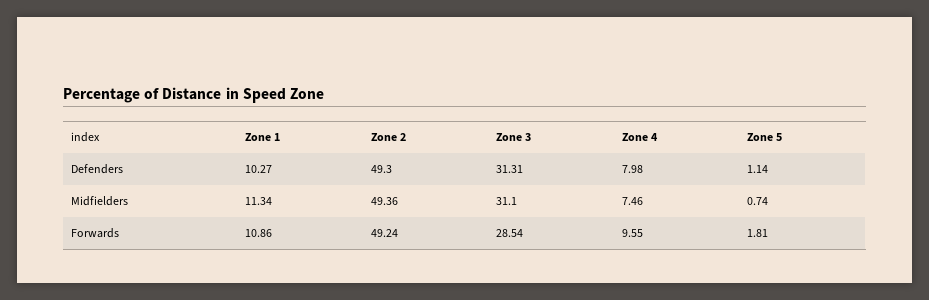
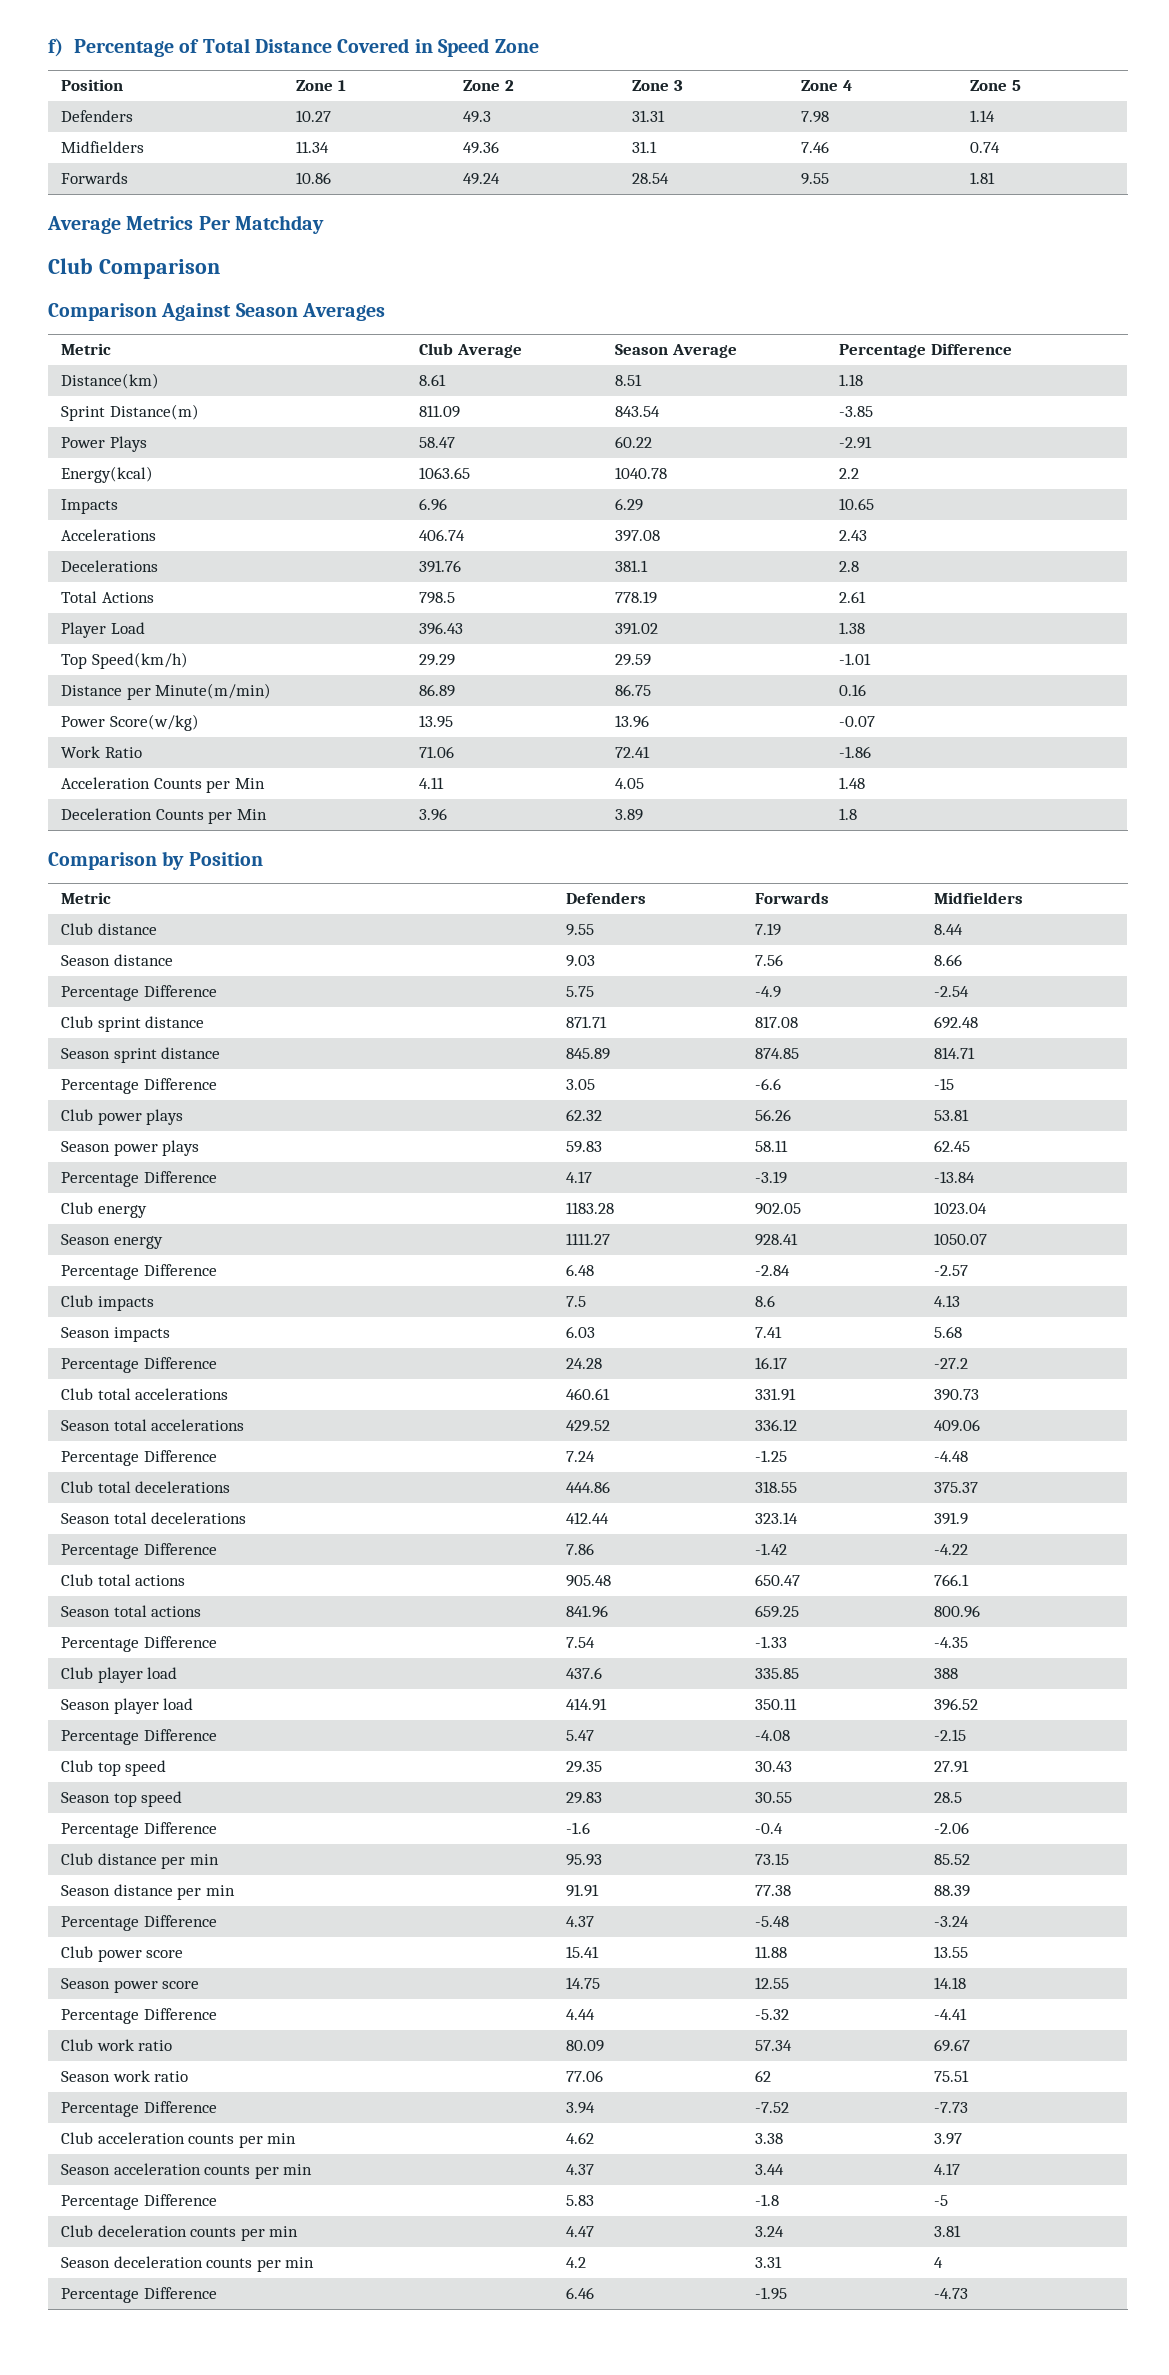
(63, 95) none -> [48,38,63,57] f)
[162,87,222,100] Distance -> [202,38,410,53] Total Distance Covered
[70,132,100,142] index -> [60,79,123,91] Position
(768, 233) none -> [47,215,325,234] [48,258,220,279] [48,303,386,321] [60,343,111,355] [418,343,522,358] [614,344,737,358] [838,343,1012,358] [60,373,159,389] [418,374,446,386] [614,374,642,386] [838,374,863,386] [60,404,199,421] [418,405,460,418] [614,406,660,417] [838,406,873,417] [60,436,147,452] [418,437,455,448] [614,436,652,448] [838,436,872,449] [60,466,153,483] [418,467,470,479] [614,467,667,479] [838,468,859,479] [60,499,118,514] [418,498,447,511] [614,498,643,511] [838,498,874,510] [60,529,156,541] [418,529,465,541] [614,530,660,542] [838,530,867,541] [60,560,158,572] [418,560,461,573] [614,560,648,572] [838,561,859,572] [60,591,154,603] [418,592,455,604] [614,591,657,604] [838,591,866,603] [60,622,145,638] [418,622,463,635] [614,622,658,635] [838,622,865,634] [60,652,188,669] [418,654,455,666] [614,654,651,666] [838,653,871,665] [60,683,272,700] [418,684,455,697] [614,684,651,696] [838,684,866,696] [60,714,199,731] [418,715,453,728] [614,715,649,728] [838,716,875,727] [60,746,142,758] [418,746,454,758] [614,746,650,758] [838,746,871,758] [60,777,265,793] [418,777,444,789] [614,778,644,789] [838,777,865,789] [60,808,267,824] [418,808,447,821] [614,809,643,821] [838,808,857,820] [48,851,263,870] [60,892,111,904] [565,892,646,904] [754,892,829,904] [933,892,1023,904] [60,923,157,935] [565,924,594,936] [754,923,781,936] [933,924,963,935] [60,954,173,966] [565,955,595,967] [754,954,783,966] [933,954,962,966] [60,985,217,1001] [565,986,594,997] [754,986,781,998] [933,986,969,997] [60,1016,205,1032] [565,1016,607,1028] [754,1016,798,1028] [933,1016,978,1029] [60,1047,221,1063] [565,1048,610,1060] [754,1048,799,1059] [933,1047,975,1059] [60,1078,217,1094] [565,1079,595,1090] [754,1078,781,1090] [933,1078,954,1090] [60,1109,184,1125] [565,1109,602,1121] [754,1109,791,1121] [933,1109,969,1121] [60,1140,200,1156] [565,1141,602,1153] [754,1140,788,1152] [933,1140,970,1152] [60,1171,217,1187] [565,1171,592,1183] [754,1171,787,1184] [933,1171,975,1183] [60,1202,147,1218] [565,1202,614,1214] [754,1203,801,1215] [933,1202,987,1214] [60,1234,163,1249] [565,1233,610,1245] [754,1233,798,1246] [933,1233,987,1245] [60,1264,217,1280] [565,1264,594,1276] [754,1265,790,1276] [933,1265,968,1276] [60,1295,154,1311] [565,1296,586,1307] [754,1295,775,1307] [933,1295,960,1307] [60,1327,170,1342] [565,1326,595,1338] [754,1326,782,1338] [933,1326,962,1338] [60,1357,217,1373] [565,1358,602,1369] [754,1357,787,1369] [933,1358,968,1369] [60,1388,229,1400] [565,1388,610,1400] [754,1388,796,1401] [933,1389,979,1401] [60,1419,245,1431] [565,1420,610,1432] [754,1419,797,1431] [933,1419,980,1432] [60,1450,217,1466] [565,1451,595,1462] [754,1450,787,1462] [933,1451,968,1462] [60,1481,231,1493] [565,1481,610,1493] [754,1481,797,1493] [933,1482,978,1493] [60,1512,247,1524] [565,1512,609,1524] [754,1512,798,1524] [933,1512,968,1525] [60,1543,217,1559] [565,1543,594,1555] [754,1543,787,1555] [933,1544,968,1555] [60,1574,186,1586] [565,1575,611,1587] [754,1574,800,1586] [933,1574,969,1586] [60,1605,202,1617] [565,1605,608,1618] [754,1605,799,1618] [933,1605,980,1618] [60,1636,217,1652] [565,1637,595,1648] [754,1636,787,1648] [933,1637,968,1648] [60,1667,178,1683] [565,1667,602,1679] [754,1668,799,1679] [933,1668,958,1679] [60,1698,194,1714] [565,1698,607,1711] [754,1698,797,1710] [933,1698,978,1711] [60,1729,217,1745] [565,1730,594,1741] [754,1730,790,1741] [933,1729,966,1741] [60,1760,167,1776] [565,1761,602,1773] [754,1761,792,1772] [933,1760,969,1773] [60,1791,183,1807] [565,1792,602,1804] [754,1792,792,1803] [933,1792,962,1803] [60,1822,217,1838] [565,1822,590,1834] [754,1823,783,1834] [933,1822,969,1834] [60,1853,219,1869] [565,1854,602,1866] [754,1853,789,1865] [933,1854,970,1865] [60,1884,235,1900] [565,1884,599,1897] [754,1885,791,1896] [933,1885,970,1897] [60,1915,217,1931] [565,1916,594,1927] [754,1916,789,1927] [933,1916,969,1927] [60,1946,184,1962] [565,1946,599,1958] [754,1946,787,1958] [933,1946,968,1958] [60,1978,200,1993] [565,1977,600,1989] [754,1977,789,1989] [933,1977,966,1989] [60,2008,217,2024] [565,2009,595,2020] [754,2009,789,2020] [933,2008,967,2020] [60,2039,173,2051] [565,2040,604,2052] [754,2040,792,2051] [933,2039,970,2052] [60,2070,189,2082] [565,2070,603,2082] [754,2070,771,2082] [933,2070,969,2082] [60,2101,217,2117] [565,2102,595,2114] [754,2102,789,2113] [933,2102,968,2113] [60,2132,297,2148] [565,2132,594,2144] [754,2133,783,2144] [933,2133,962,2145] [60,2163,313,2179] [565,2164,594,2175] [754,2164,784,2175] [933,2163,960,2175] [60,2194,217,2210] [565,2195,594,2206] [754,2194,779,2206] [933,2195,948,2206] [60,2225,299,2241] [565,2226,594,2237] [754,2226,784,2237] [933,2225,961,2237] [60,2256,315,2272] [565,2257,586,2268] [754,2256,782,2268] [933,2257,943,2268] [60,2287,217,2303] [565,2287,594,2299] [754,2287,787,2300] [933,2288,968,2299] // Average Metrics Per Matchday // Club Comparison // Comparison Against Season Averages // Metric | Club Average | Season Average | Percentage Difference // Distance(km) | 8.61 | 8.51 | 1.18 // Sprint Distance(m) | 811.09 | 843.54 | -3.85 // Power Plays | 58.47 | 60.22 | -2.91 // Energy(kcal) | 1063.65 | 1040.78 | 2.2 // Impacts | 6.96 | 6.29 | 10.65 // Accelerations | 406.74 | 397.08 | 2.43 // Decelerations | 391.76 | 381.1 | 2.8 // Total Actions | 798.5 | 778.19 | 2.61 // Player Load | 396.43 | 391.02 | 1.38 // Top Speed(km/h) | 29.29 | 29.59 | -1.01 // Distance per Minute(m/min) | 86.89 | 86.75 | 0.16 // Power Score(w/kg) | 13.95 | 13.96 | -0.07 // Work Ratio | 71.06 | 72.41 | -1.86 // Acceleration Counts per Min | 4.11 | 4.05 | 1.48 // Deceleration Counts per Min | 3.96 | 3.89 | 1.8 // Comparison by Position // Metric | Defenders | Forwards | Midfielders // Club distance | 9.55 | 7.19 | 8.44 // Season distance | 9.03 | 7.56 | 8.66 // Percentage Difference | 5.75 | -4.9 | -2.54 // Club sprint distance | 871.71 | 817.08 | 692.48 // Season sprint distance | 845.89 | 874.85 | 814.71 // Percentage Difference | 3.05 | -6.6 | -15 // Club power plays | 62.32 | 56.26 | 53.81 // Season power plays | 59.83 | 58.11 | 62.45 // Percentage Difference | 4.17 | -3.19 | -13.84 // Club energy | 1183.28 | 902.05 | 1023.04 // Season energy | 1111.27 | 928.41 | 1050.07 // Percentage Difference | 6.48 | -2.84 | -2.57 // Club impacts | 7.5 | 8.6 | 4.13 // Season impacts | 6.03 | 7.41 | 5.68 // Percentage Difference | 24.28 | 16.17 | -27.2 // Club total accelerations | 460.61 | 331.91 | 390.73 // Season total accelerations | 429.52 | 336.12 | 409.06 // Percentage Difference | 7.24 | -1.25 | -4.48 // Club total decelerations | 444.86 | 318.55 | 375.37 // Season total decelerations | 412.44 | 323.14 | 391.9 // Percentage Difference | 7.86 | -1.42 | -4.22 // Club total actions | 905.48 | 650.47 | 766.1 // Season total actions | 841.96 | 659.25 | 800.96 // Percentage Difference | 7.54 | -1.33 | -4.35 // Club player load | 437.6 | 335.85 | 388 // Season player load | 414.91 | 350.11 | 396.52 // Percentage Difference | 5.47 | -4.08 | -2.15 // Club top speed | 29.35 | 30.43 | 27.91 // Season top speed | 29.83 | 30.55 | 28.5 // Percentage Difference | -1.6 | -0.4 | -2.06 // Club distance per min | 95.93 | 73.15 | 85.52 // Season distance per min | 91.91 | 77.38 | 88.39 // Percentage Difference | 4.37 | -5.48 | -3.24 // Club power score | 15.41 | 11.88 | 13.55 // Season power score | 14.75 | 12.55 | 14.18 // Percentage Difference | 4.44 | -5.32 | -4.41 // Club work ratio | 80.09 | 57.34 | 69.67 // Season work ratio | 77.06 | 62 | 75.51 // Percentage Difference | 3.94 | -7.52 | -7.73 // Club acceleration counts per min | 4.62 | 3.38 | 3.97 // Season acceleration counts per min | 4.37 | 3.44 | 4.17 // Percentage Difference | 5.83 | -1.8 | -5 // Club deceleration counts per min | 4.47 | 3.24 | 3.81 // Season deceleration counts per min | 4.2 | 3.31 | 4 // Percentage Difference | 6.46 | -1.95 | -4.73

